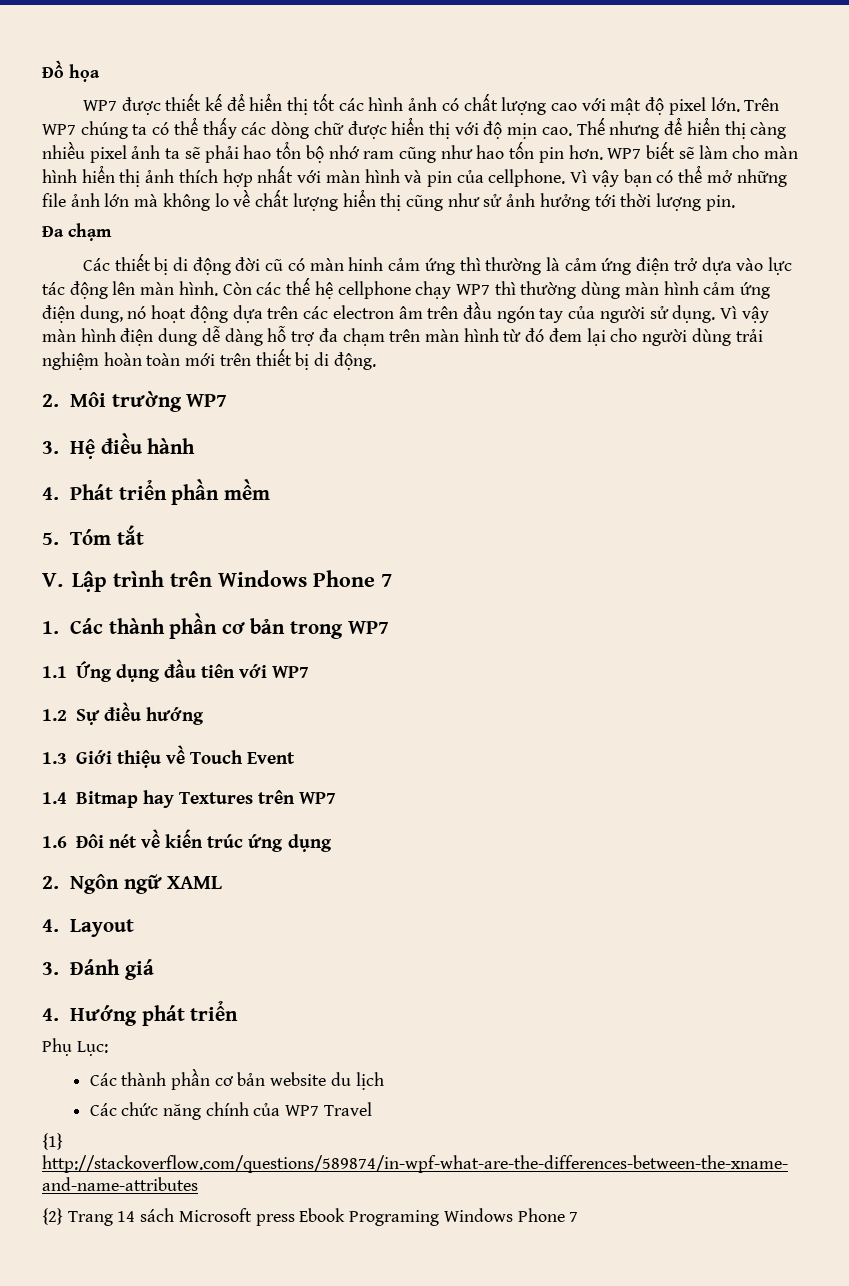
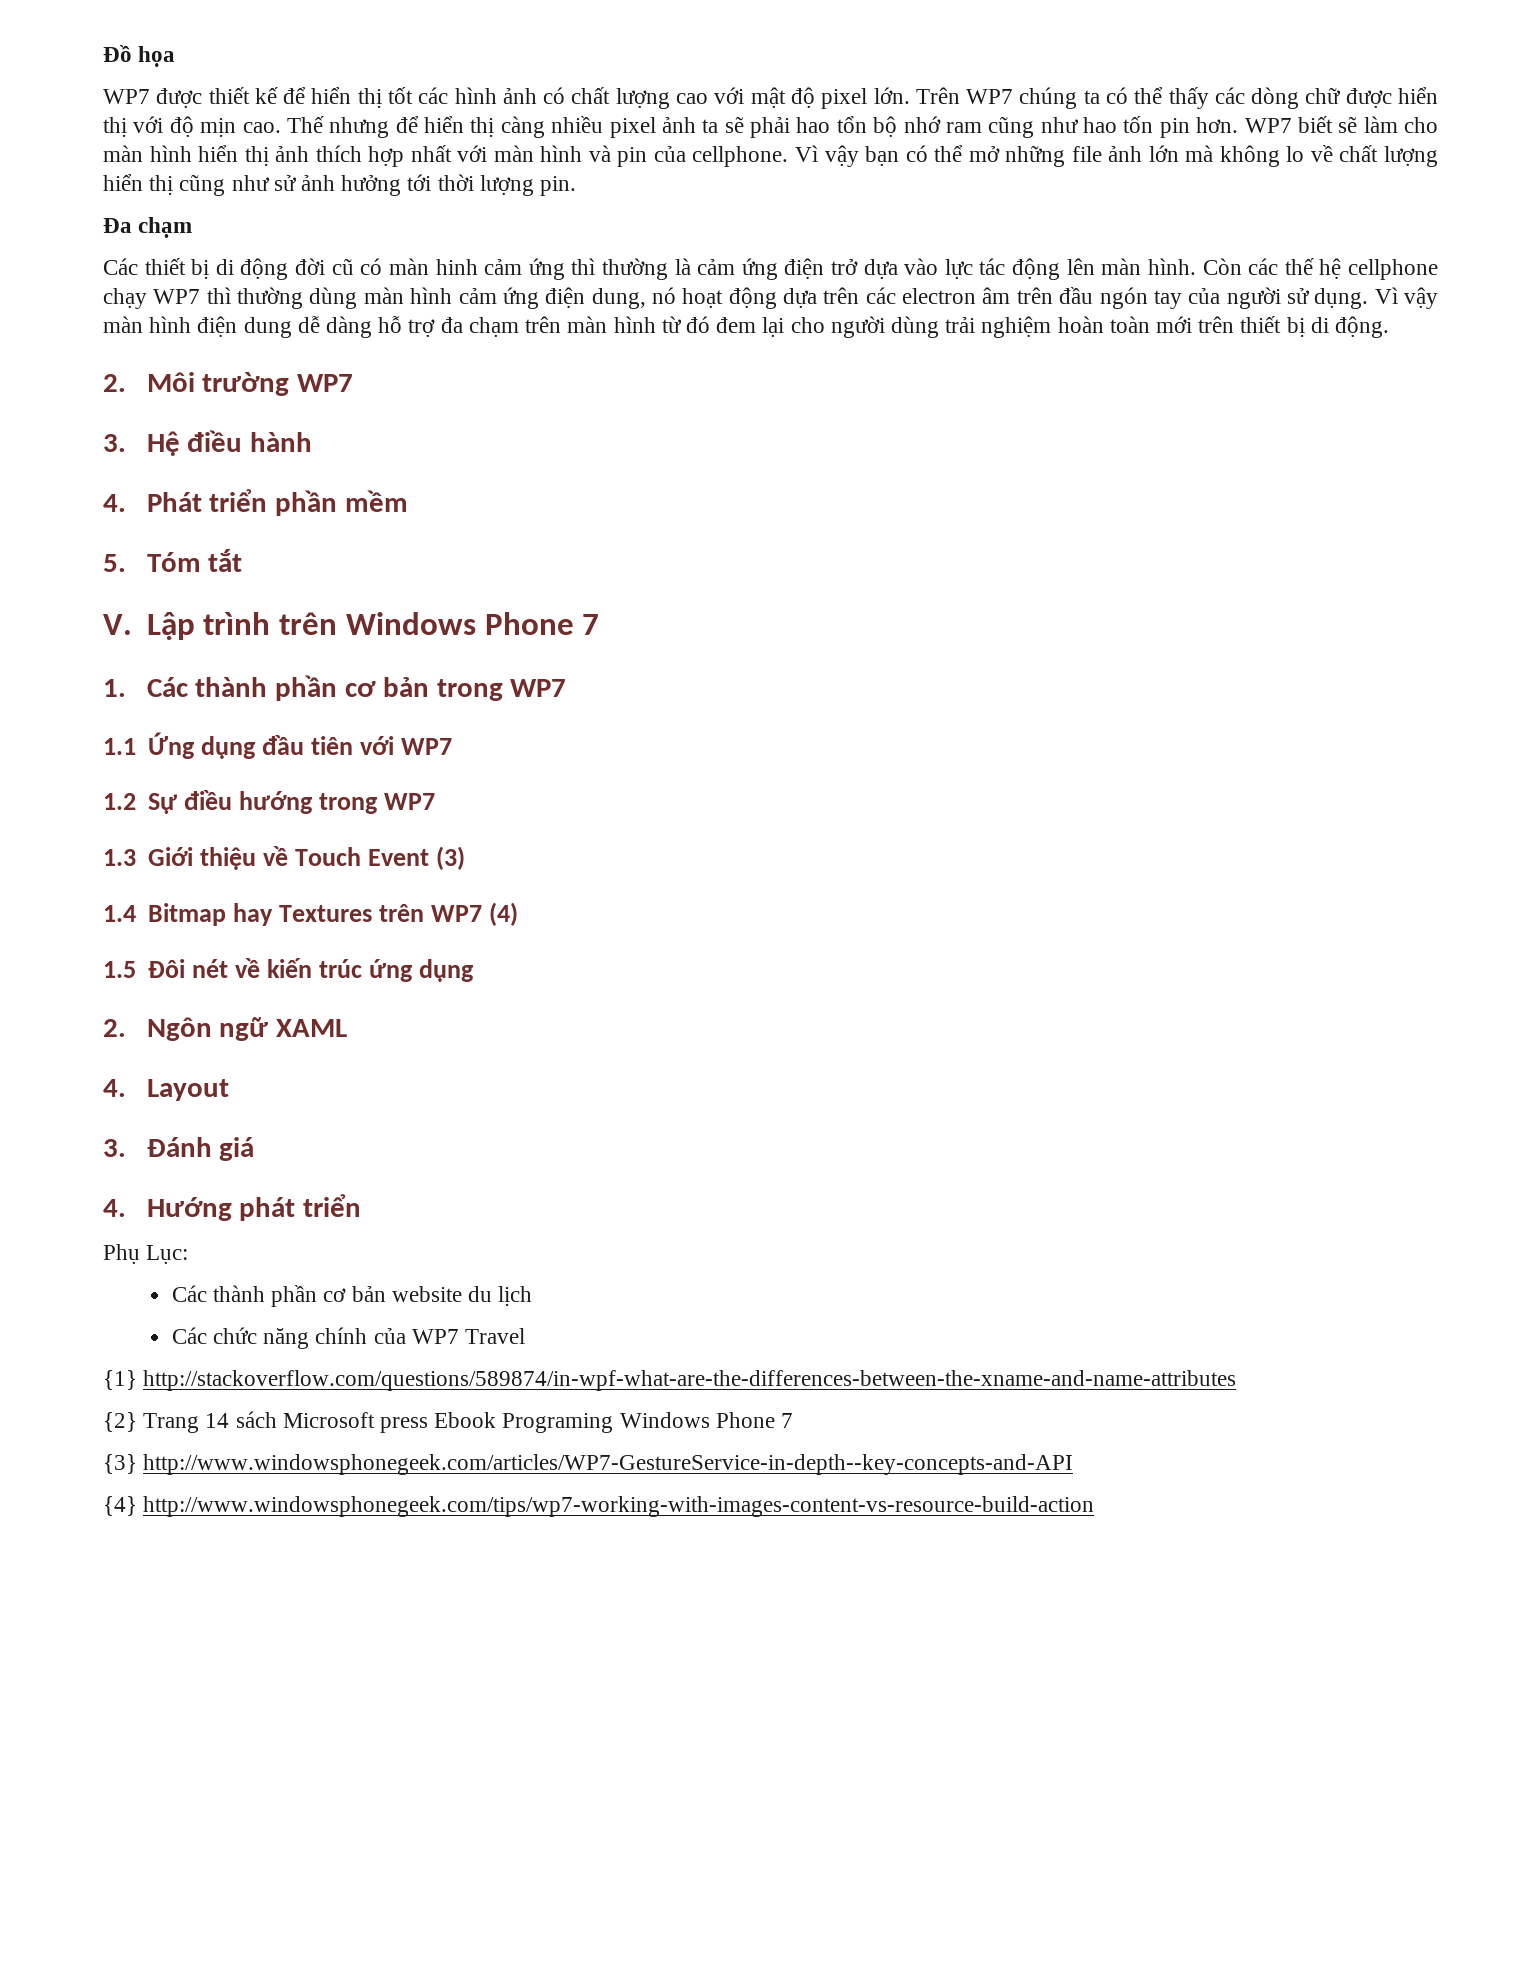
(205, 716) none -> [318,793,435,814] trong WP7
(296, 758) none -> [435,846,465,870] (3)
[42,836,67,848] // 1.6 -> [488,902,518,926] [103,961,136,978] (4) // 1.5
(579, 1217) none -> [103,1454,1074,1475] [103,1496,1095,1517] // {3} http://www.windowsphonegeek.com/articles/WP7-GestureService-in-depth--key-concepts-and-API // {4} http://www.windowsphonegeek.com/tips/wp7-working-with-images-content-vs-resource-build-action

